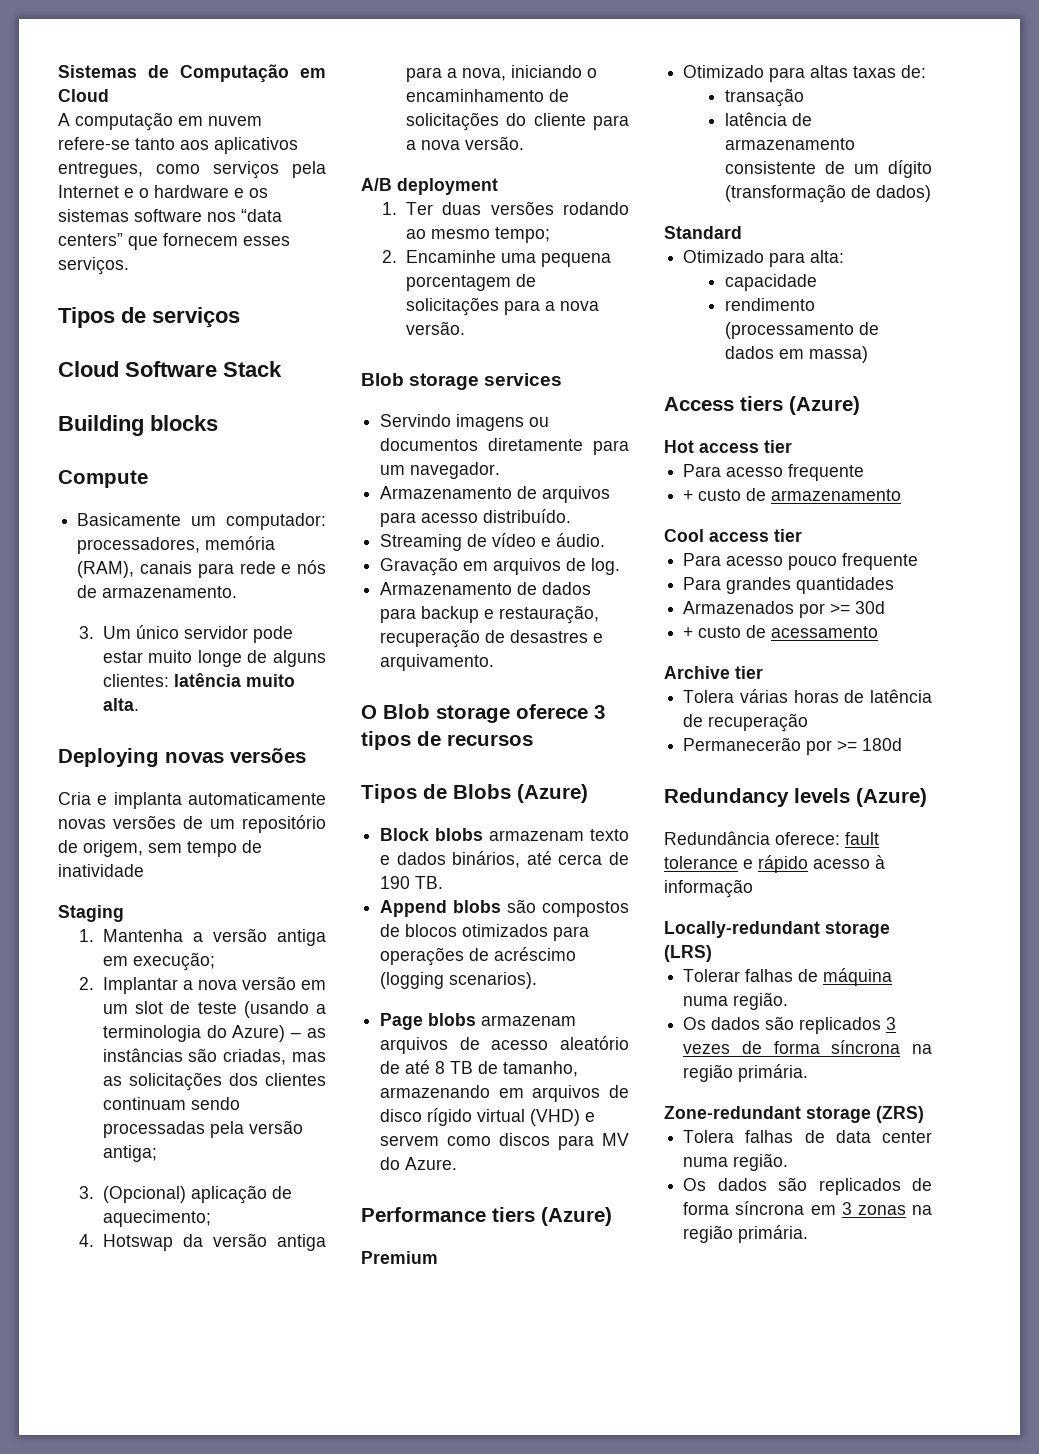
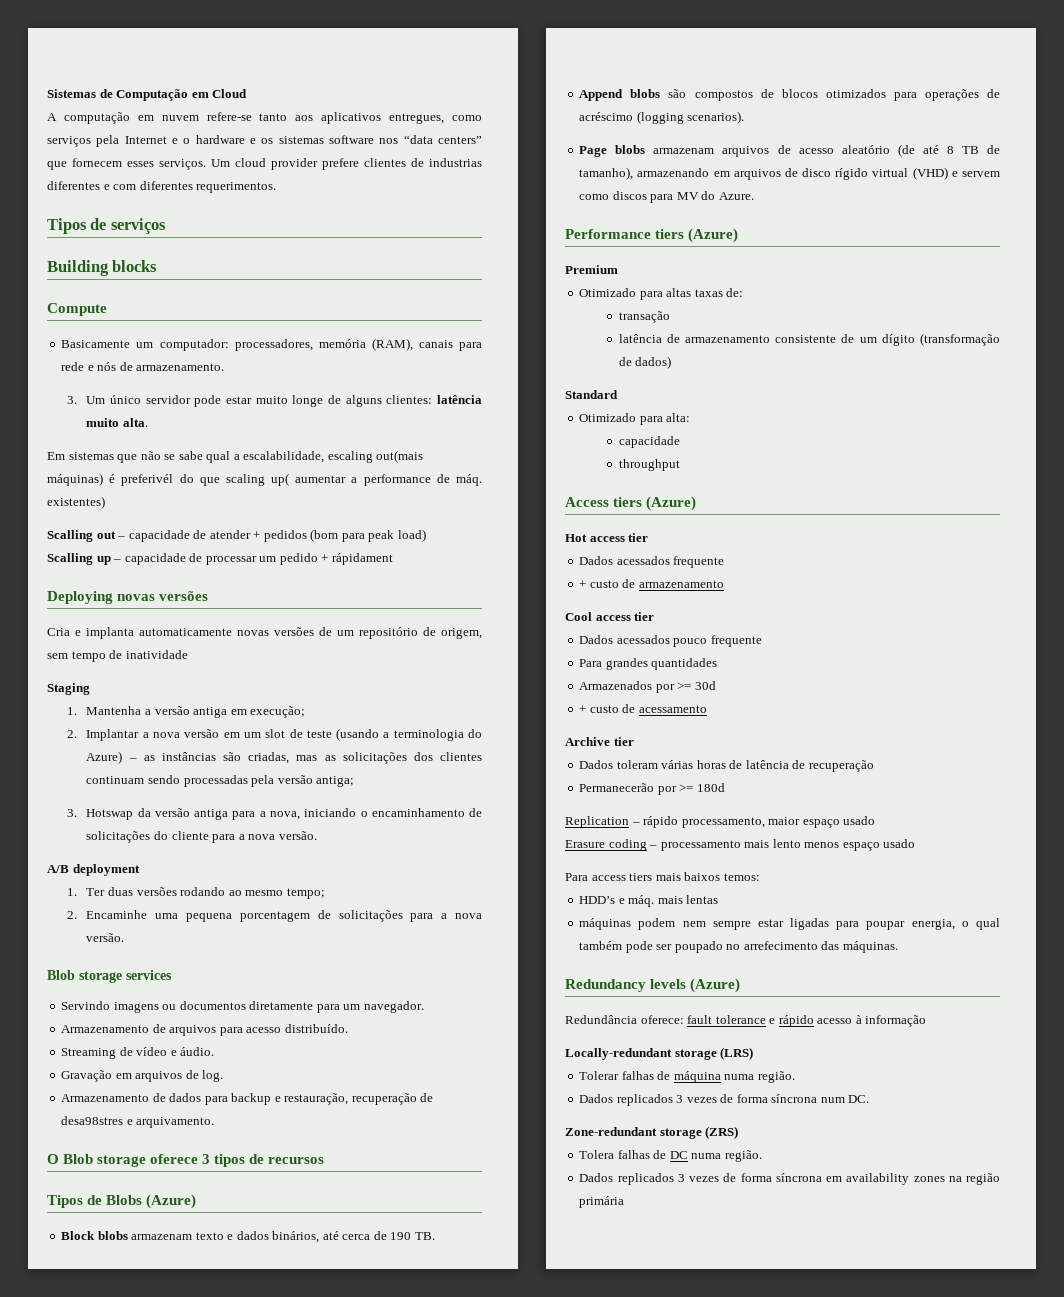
(129, 266) none -> [211,158,482,170] [47,181,277,193] Um cloud provider prefere clientes de industrias diferentes e com diferentes requerimentos.
[58,361,282,377] // Cloud Software Stack -> (166, 226) none
(139, 704) none -> [47,450,424,463] [47,473,483,486] [47,496,105,509] [47,529,426,542] [47,553,393,565] // Em sistemas que não se sabe qual a escalabilidade, escaling out(mais máquinas) é preferivél do que scaling up( aumentar a performance de máq. existentes) // Scalling out – capacidade de atender + pedidos (bom para peak load) // Scalling up – capacidade de processar um pedido + rápidament
[102,1185,292,1204] [102,1210,211,1227] [78,1234,94,1247] (Opcional) aplicação de aquecimento; // 4. -> (77, 813) none
[510,630,589,643] desastres -> [61,1116,124,1125] desa98stres
[380,1061,401,1074] de -> [897,144,915,157] (de
[503,1061,579,1077] tamanho, -> [579,167,634,180] tamanho),
[725,298,816,311] [725,322,880,339] [725,346,869,363] rendimento (processamento de dados em massa) -> [618,459,680,471] throughput
[683,464,784,477] Para acesso -> [579,556,670,565] Dados acessados
[683,553,784,566] Para acesso -> [579,635,670,644] Dados acessados
[683,690,735,703] Tolera -> [579,760,658,769] Dados toleram
(903, 744) none -> [565,816,876,828] [565,839,916,851] [565,872,760,881] [579,895,719,907] [579,918,1000,930] [579,941,898,953] // Replication – rápido processamento, maior espaço usado // Erasure coding – processamento mais lento menos espaço usado // Para access tiers mais baixos temos: // HDD’s e máq. mais lentas // máquinas podem nem sempre estar ligadas para poupar energia, o qual também pode ser poupado no arrefecimento das máquinas.
[683,1016,897,1034] [683,1040,932,1054] [683,1064,809,1082] Os dados são replicados 3 vezes de forma síncrona na região primária. -> [579,1094,870,1106] Dados replicados 3 vezes de forma síncrona num DC.
[835,1130,932,1143] [683,1153,789,1171] [683,1177,901,1195] data center numa região. // Os dados são replicados -> [669,1150,762,1162] [579,1173,720,1185] DC numa região. // Dados replicados 3 vezes
[841,1202,932,1215] [683,1225,809,1243] 3 zonas na região primária. -> [846,1173,1000,1185] [579,1196,625,1208] availability zones na região primária

